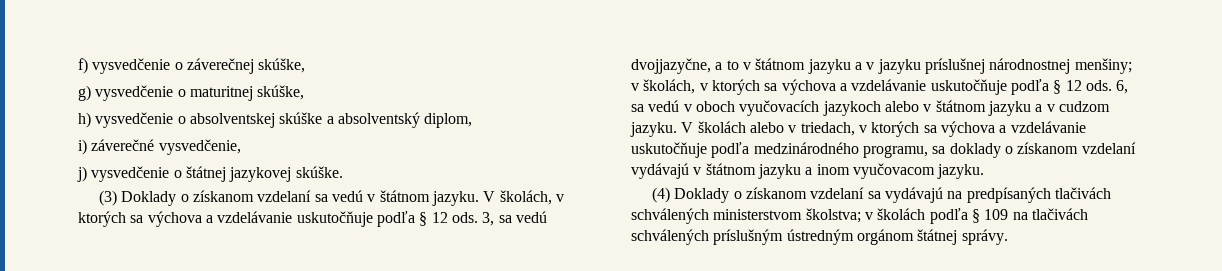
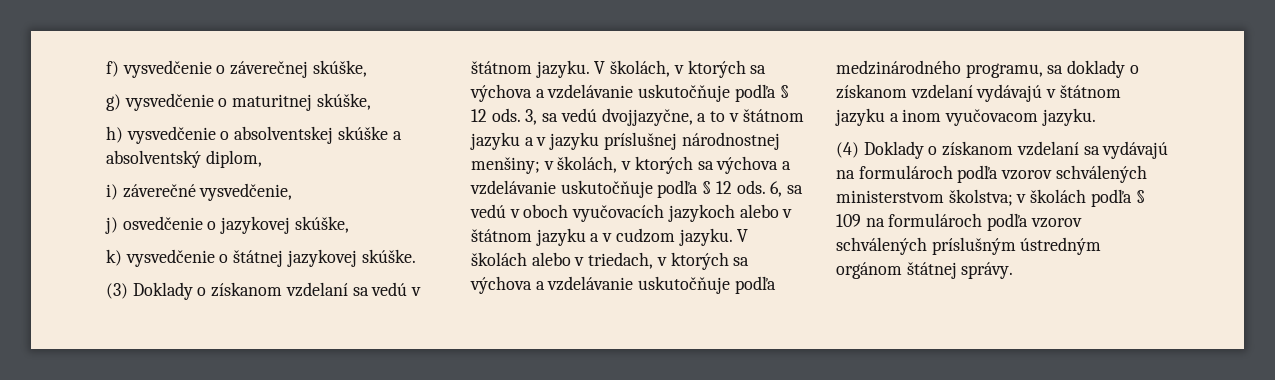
(87, 174) none -> [122,216,349,234] [106,249,122,266] osvedčenie o jazykovej skúške, // k)
[966,187,1111,203] predpísaných tlačivách -> [858,165,1053,183] formulároch podľa vzorov
[1031,208,1088,220] tlačivách -> [888,213,1082,231] formulároch podľa vzorov

